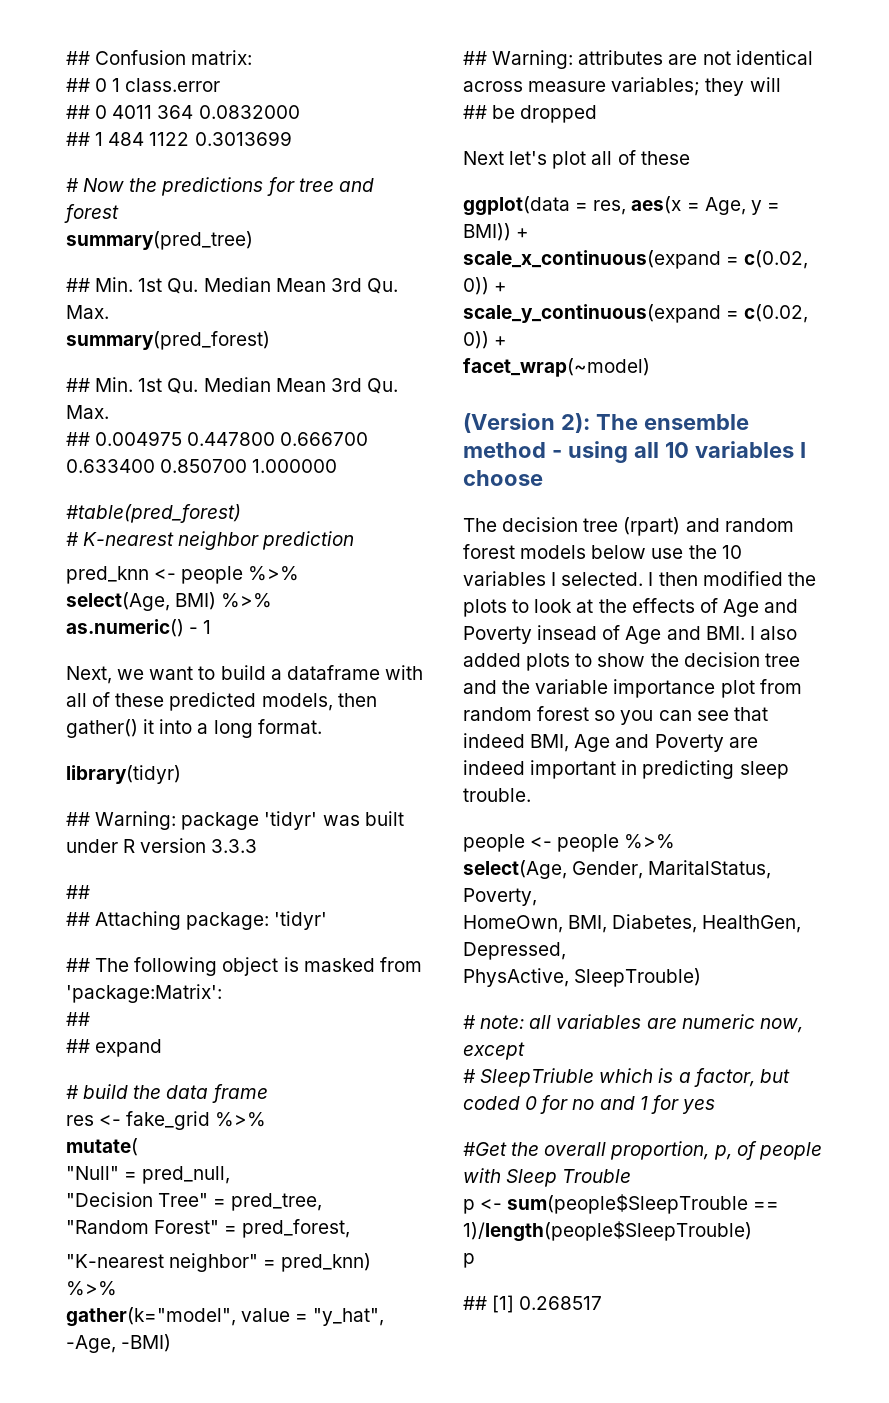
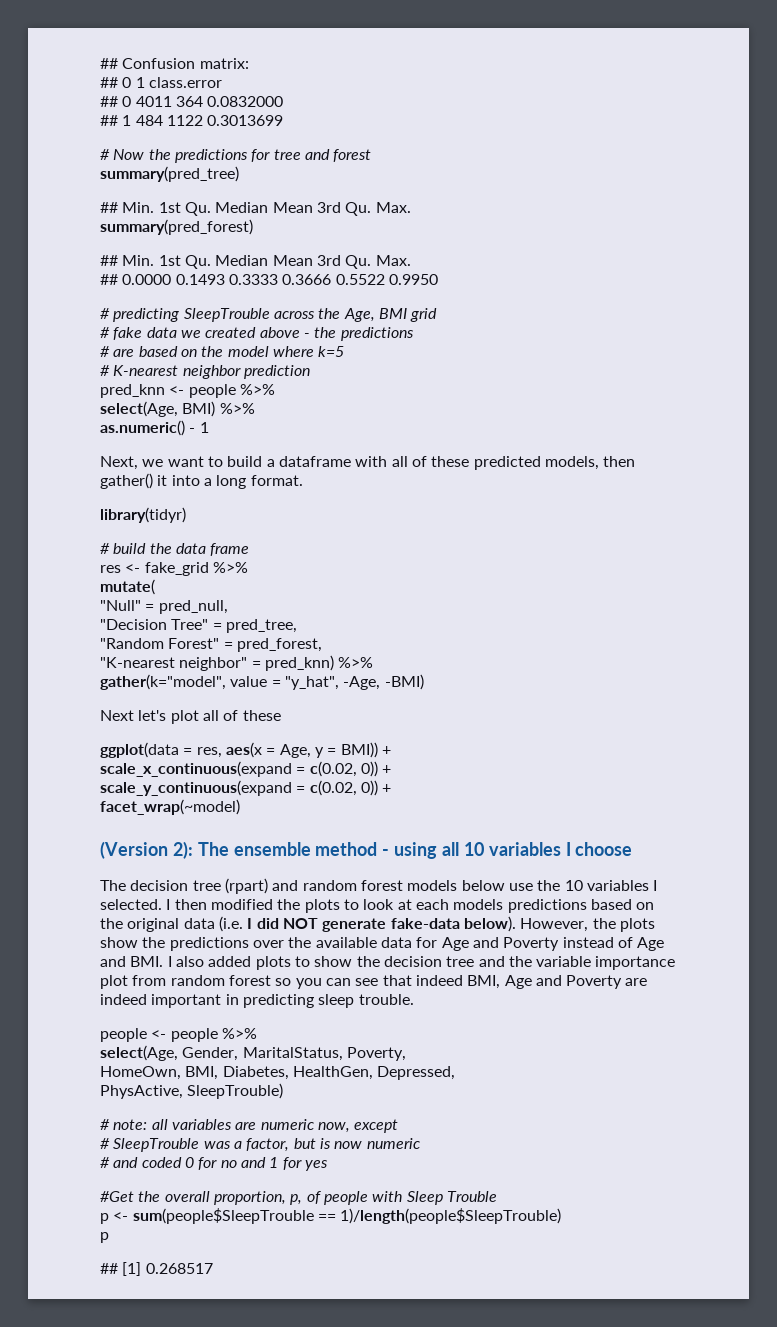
[95,431,369,446] [66,459,338,473] [66,504,241,523] 0.004975 0.447800 0.666700 0.633400 0.850700 1.000000 // #table(pred_forest) -> [122,274,438,285] [100,308,438,322] [100,327,414,341] [100,346,345,357] 0.0000 0.1493 0.3333 0.3666 0.5522 0.9950 // # predicting SleepTrouble across the Age, BMI grid // # fake data we created above - the predictions // # are based on the model where k=5
[66,811,404,830] [66,838,258,853] [66,885,90,899] [66,911,328,930] [66,957,422,976] [66,984,222,1003] [66,1012,90,1026] [66,1039,163,1057] // ## Warning: package 'tidyr' was built under R version 3.3.3 // ## // ## Attaching package: 'tidyr' // ## The following object is masked from 'package:Matrix': // ## // ## expand -> (186, 515) none
[463,50,813,69] [463,77,781,96] [463,105,598,123] // ## Warning: attributes are not identical across measure variables; they will // ## be dropped -> (424, 682) none
[598,598,799,617] [463,625,598,644] the effects of Age and Poverty insead -> [415,899,655,913] [100,916,655,932] [100,937,614,951] each models predictions based on the original data (i.e. I did NOT generate fake-data below). However, the plots show the predictions over the available data for Age and Poverty instead
[480,1068,790,1087] SleepTriuble which is a factor, but -> [113,1138,420,1152] [100,1157,139,1168] SleepTrouble was a factor, but is now numeric // # and

